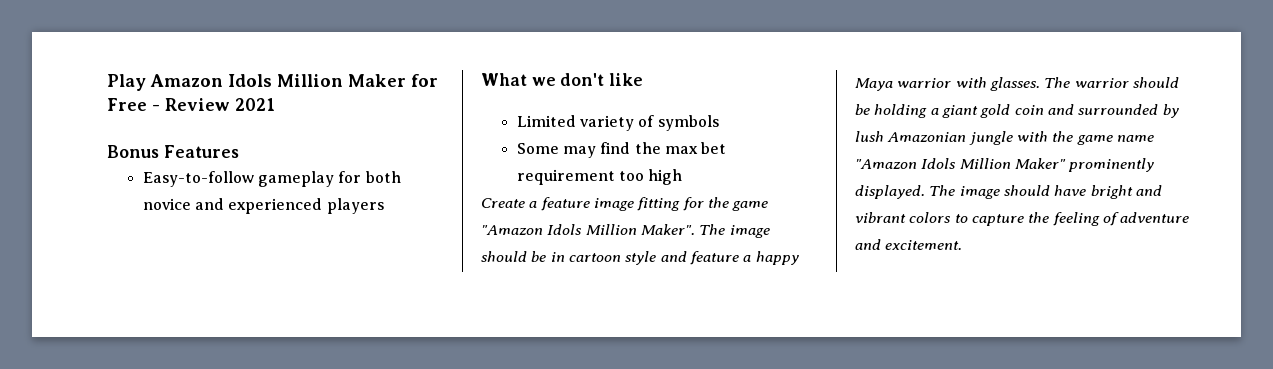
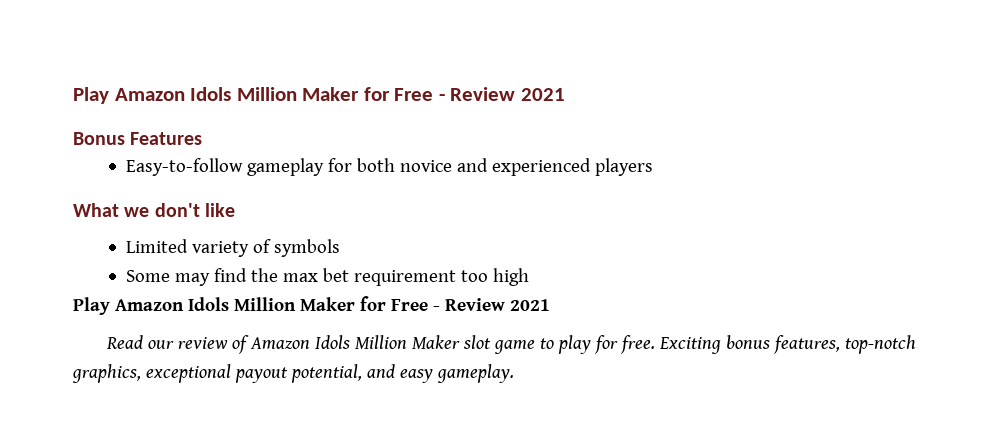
[481,197,769,211] [481,224,770,238] [481,251,799,265] [855,77,1179,91] [855,104,1179,118] [855,131,1154,145] [855,158,1155,172] [855,185,1162,199] [855,212,1190,226] [855,239,963,250] Create a feature image fitting for the game "Amazon Idols Million Maker". The image should be in cartoon style and feature a happy Maya warrior with glasses. The warrior should be holding a giant gold coin and surrounded by lush Amazonian jungle with the game name "Amazon Idols Million Maker" prominently displayed. The image should have bright and vibrant colors to capture the feeling of adventure and excitement. -> [73,296,550,315] [106,335,917,354] [72,364,514,383] Play Amazon Idols Million Maker for Free - Review 2021 // Read our review of Amazon Idols Million Maker slot game to play for free. Exciting bonus features, top-notch graphics, exceptional payout potential, and easy gameplay.

